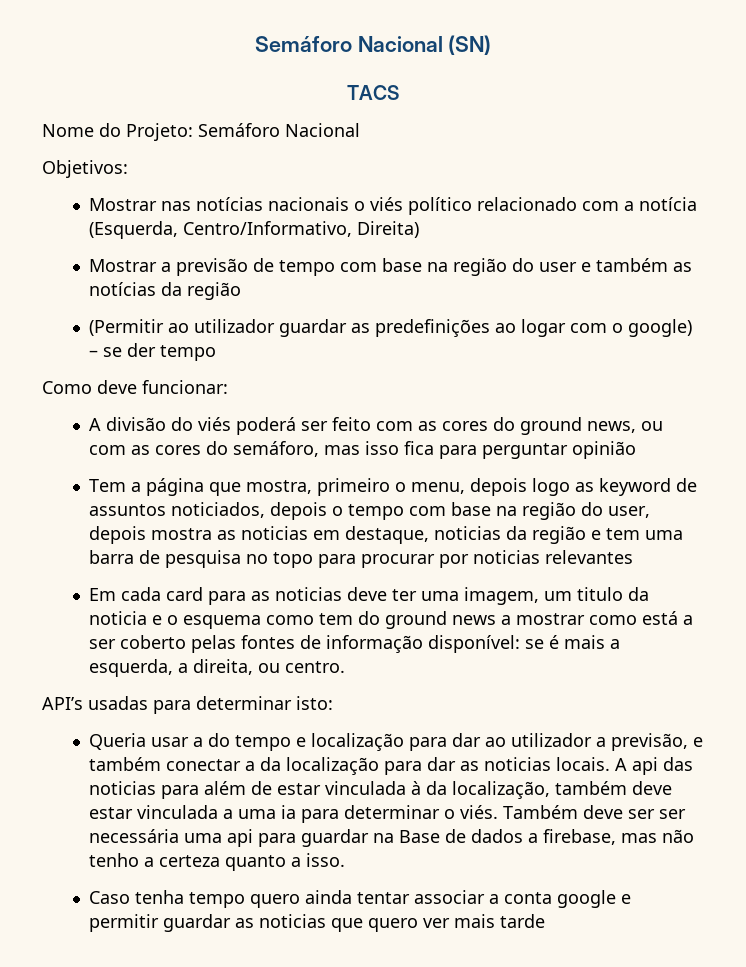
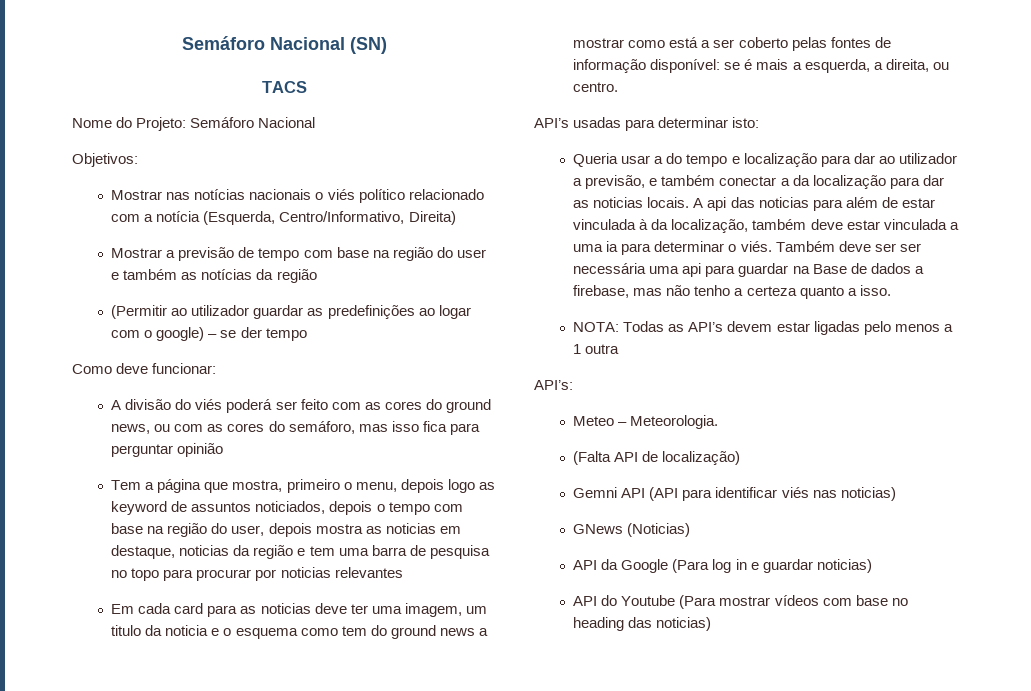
[89,890,632,908] [89,914,546,932] Caso tenha tempo quero ainda tentar associar a conta google e permitir guardar as noticias que quero ver mais tarde -> [573,321,953,335] [573,344,620,354] [534,380,573,390] [573,415,719,429] [573,451,741,465] [573,487,896,501] [573,523,691,537] [573,559,872,573] [573,595,908,609] [573,617,712,631] NOTA: Todas as API’s devem estar ligadas pelo menos a 1 outra // API’s: // Meteo – Meteorologia. // (Falta API de localização) // Gemni API (API para identificar viés nas noticias) // GNews (Noticias) // API da Google (Para log in e guardar noticias) // API do Youtube (Para mostrar vídeos com base no heading das noticias)

